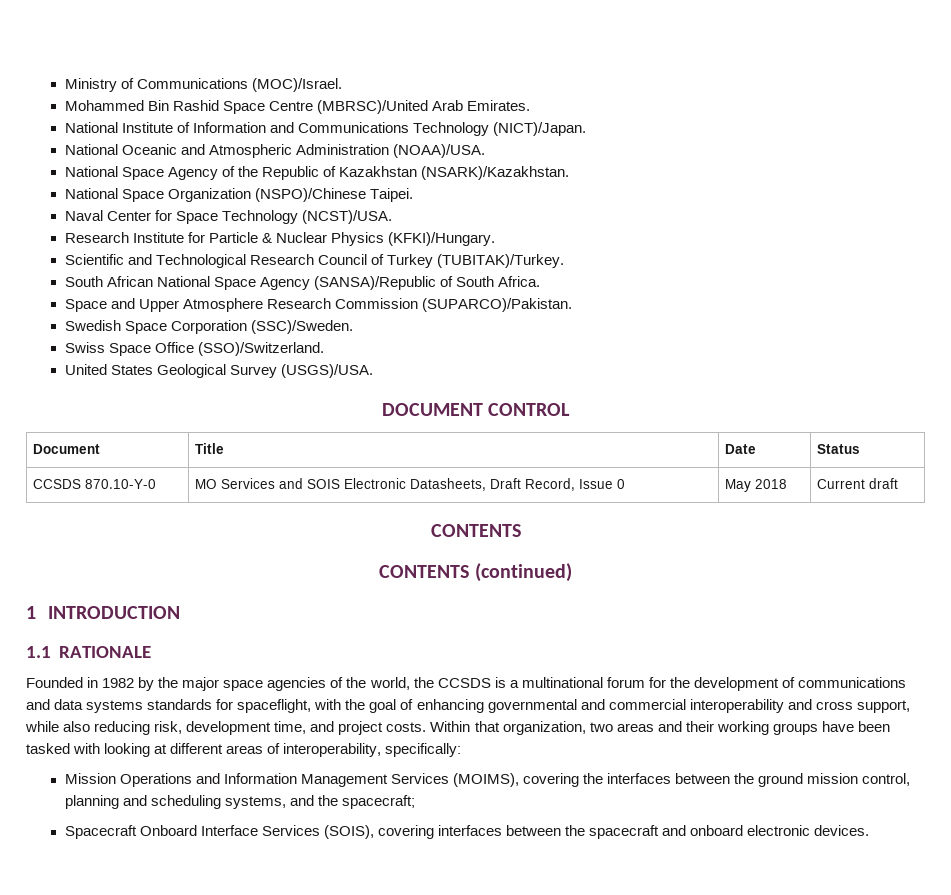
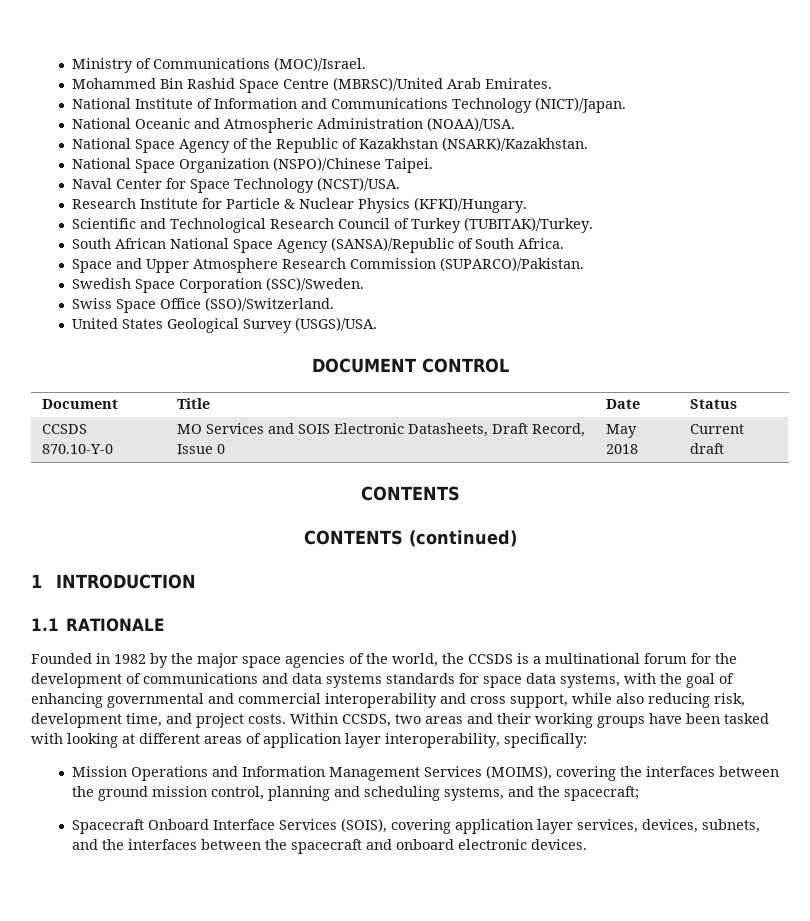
[237,699,312,713] spaceflight, -> [483,673,620,688] space data systems,
[474,721,586,735] that organization, -> [342,714,391,727] CCSDS,
(281, 748) none -> [263,733,381,748] application layer
(434, 832) none -> [455,819,761,834] [72,839,125,850] application layer services, devices, subnets, and the

